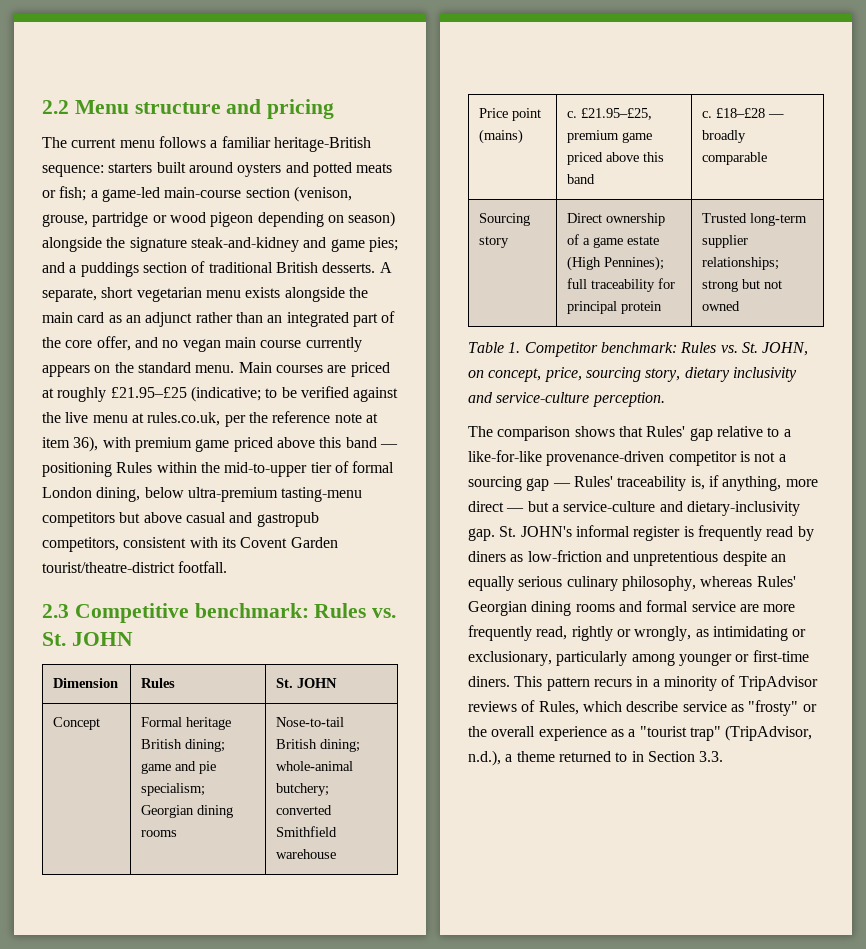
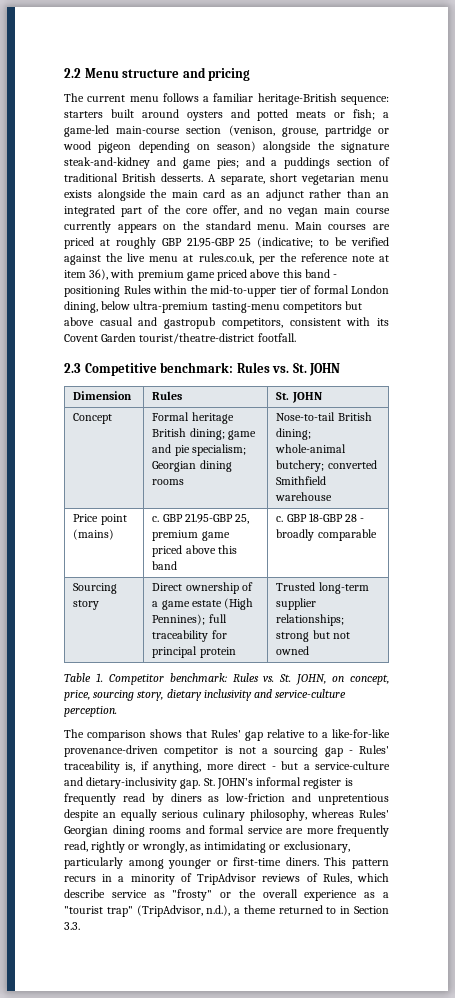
[110,387,187,398] £21.95–£25 -> [161,237,252,247] GBP 21.95-GBP 25
[379,444,398,448] — -> [333,274,338,278] -
[581,108,653,120] £21.95–£25, -> [162,513,250,524] GBP 21.95-GBP 25,
[716,108,785,118] £18–£28 — -> [286,513,365,522] GBP 18-GBP 28 -
[552,483,571,487] — -> [348,750,353,754] -
[506,508,525,512] — -> [271,766,276,770] -

